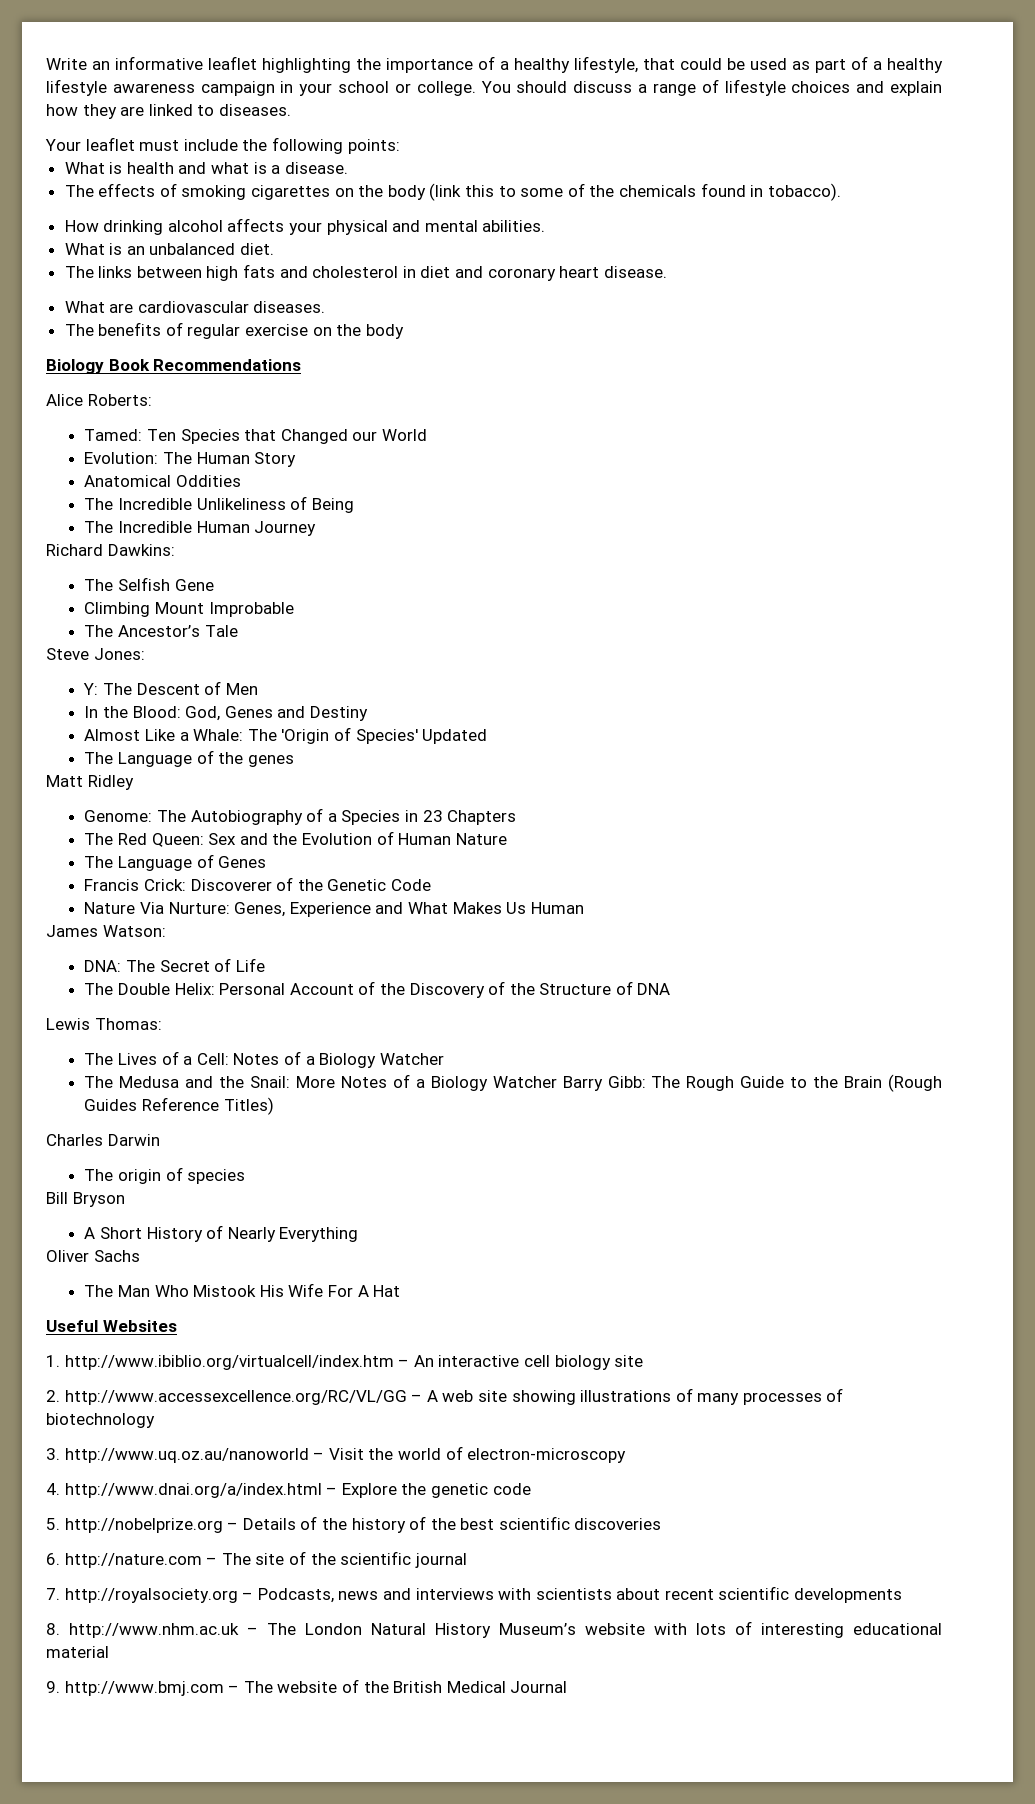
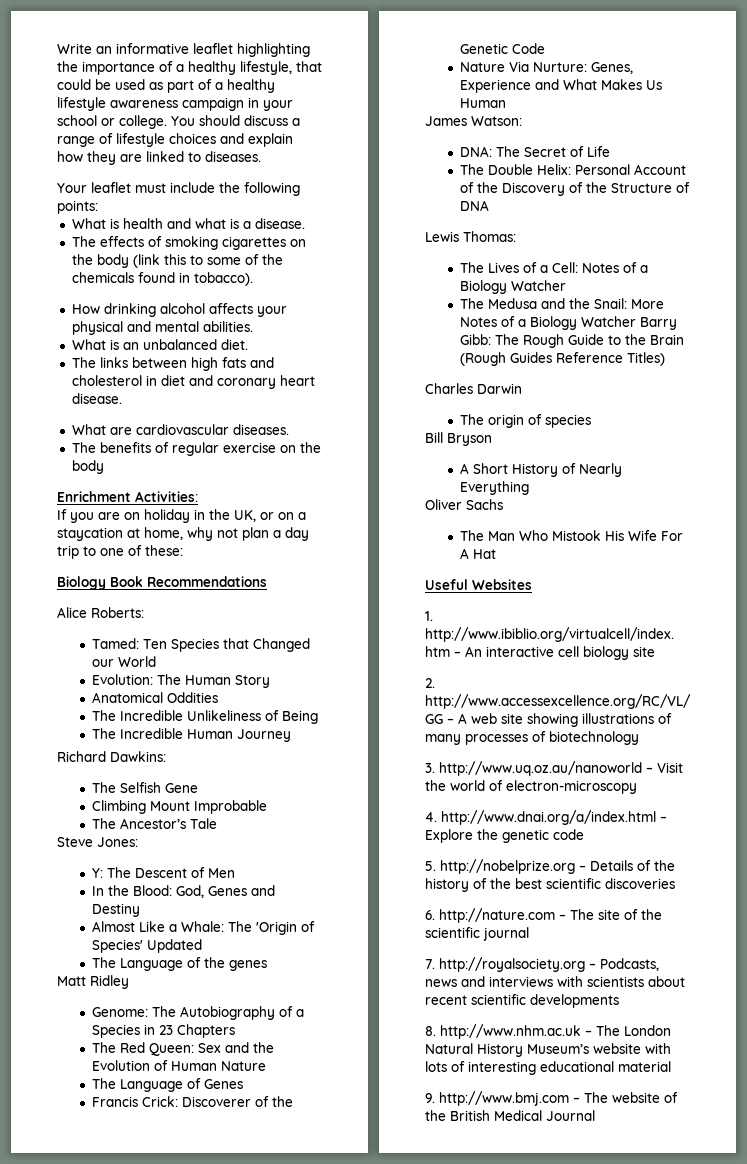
(404, 331) none -> [57,491,198,502] [57,509,306,523] [57,527,309,541] [57,545,183,559] // Enrichment Activities: // If you are on holiday in the UK, or on a staycation at home, why not plan a day trip to one of these:

